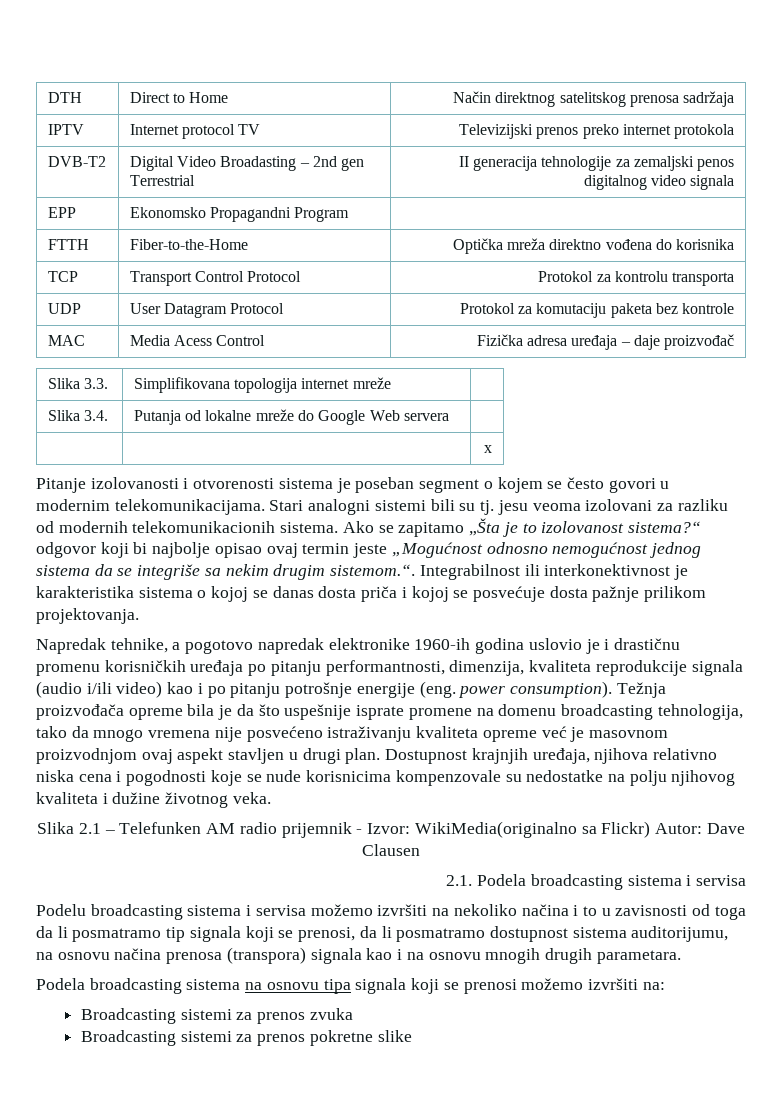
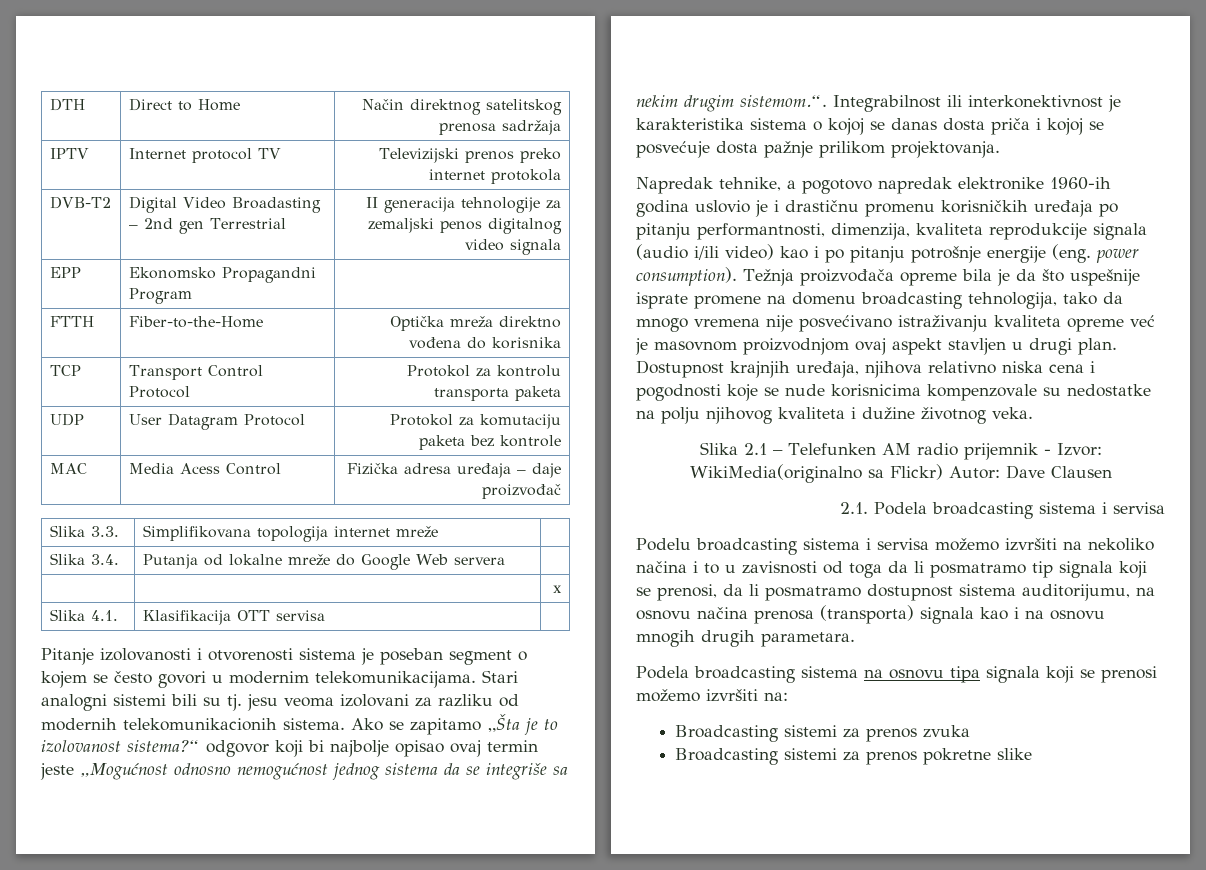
(735, 279) none -> [515,386,562,401] paketa
(493, 449) none -> [49,609,118,621] [142,610,325,625] // Slika 4.1. | Klasifikacija OTT servisa |
[246,726,323,742] posvećeno -> [799,315,892,332] posvećivano
[226,947,306,964] (transpora) -> [820,605,914,624] (transporta)

